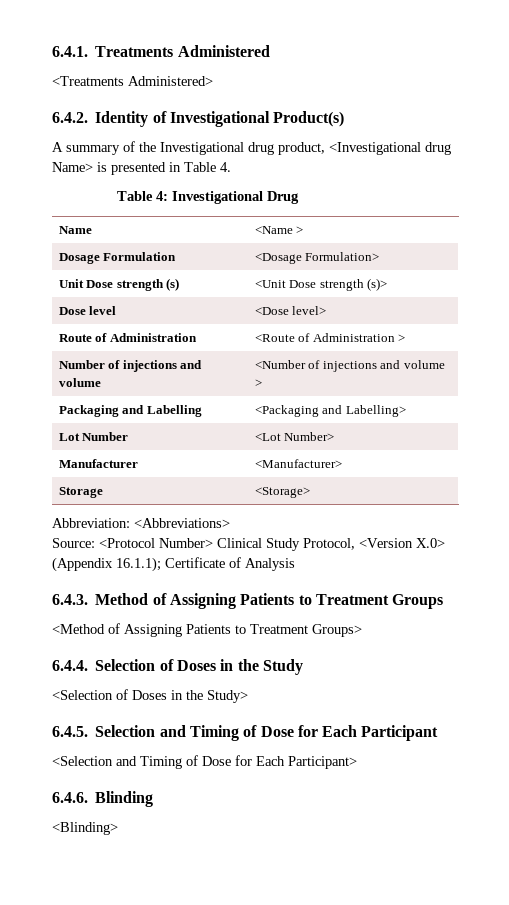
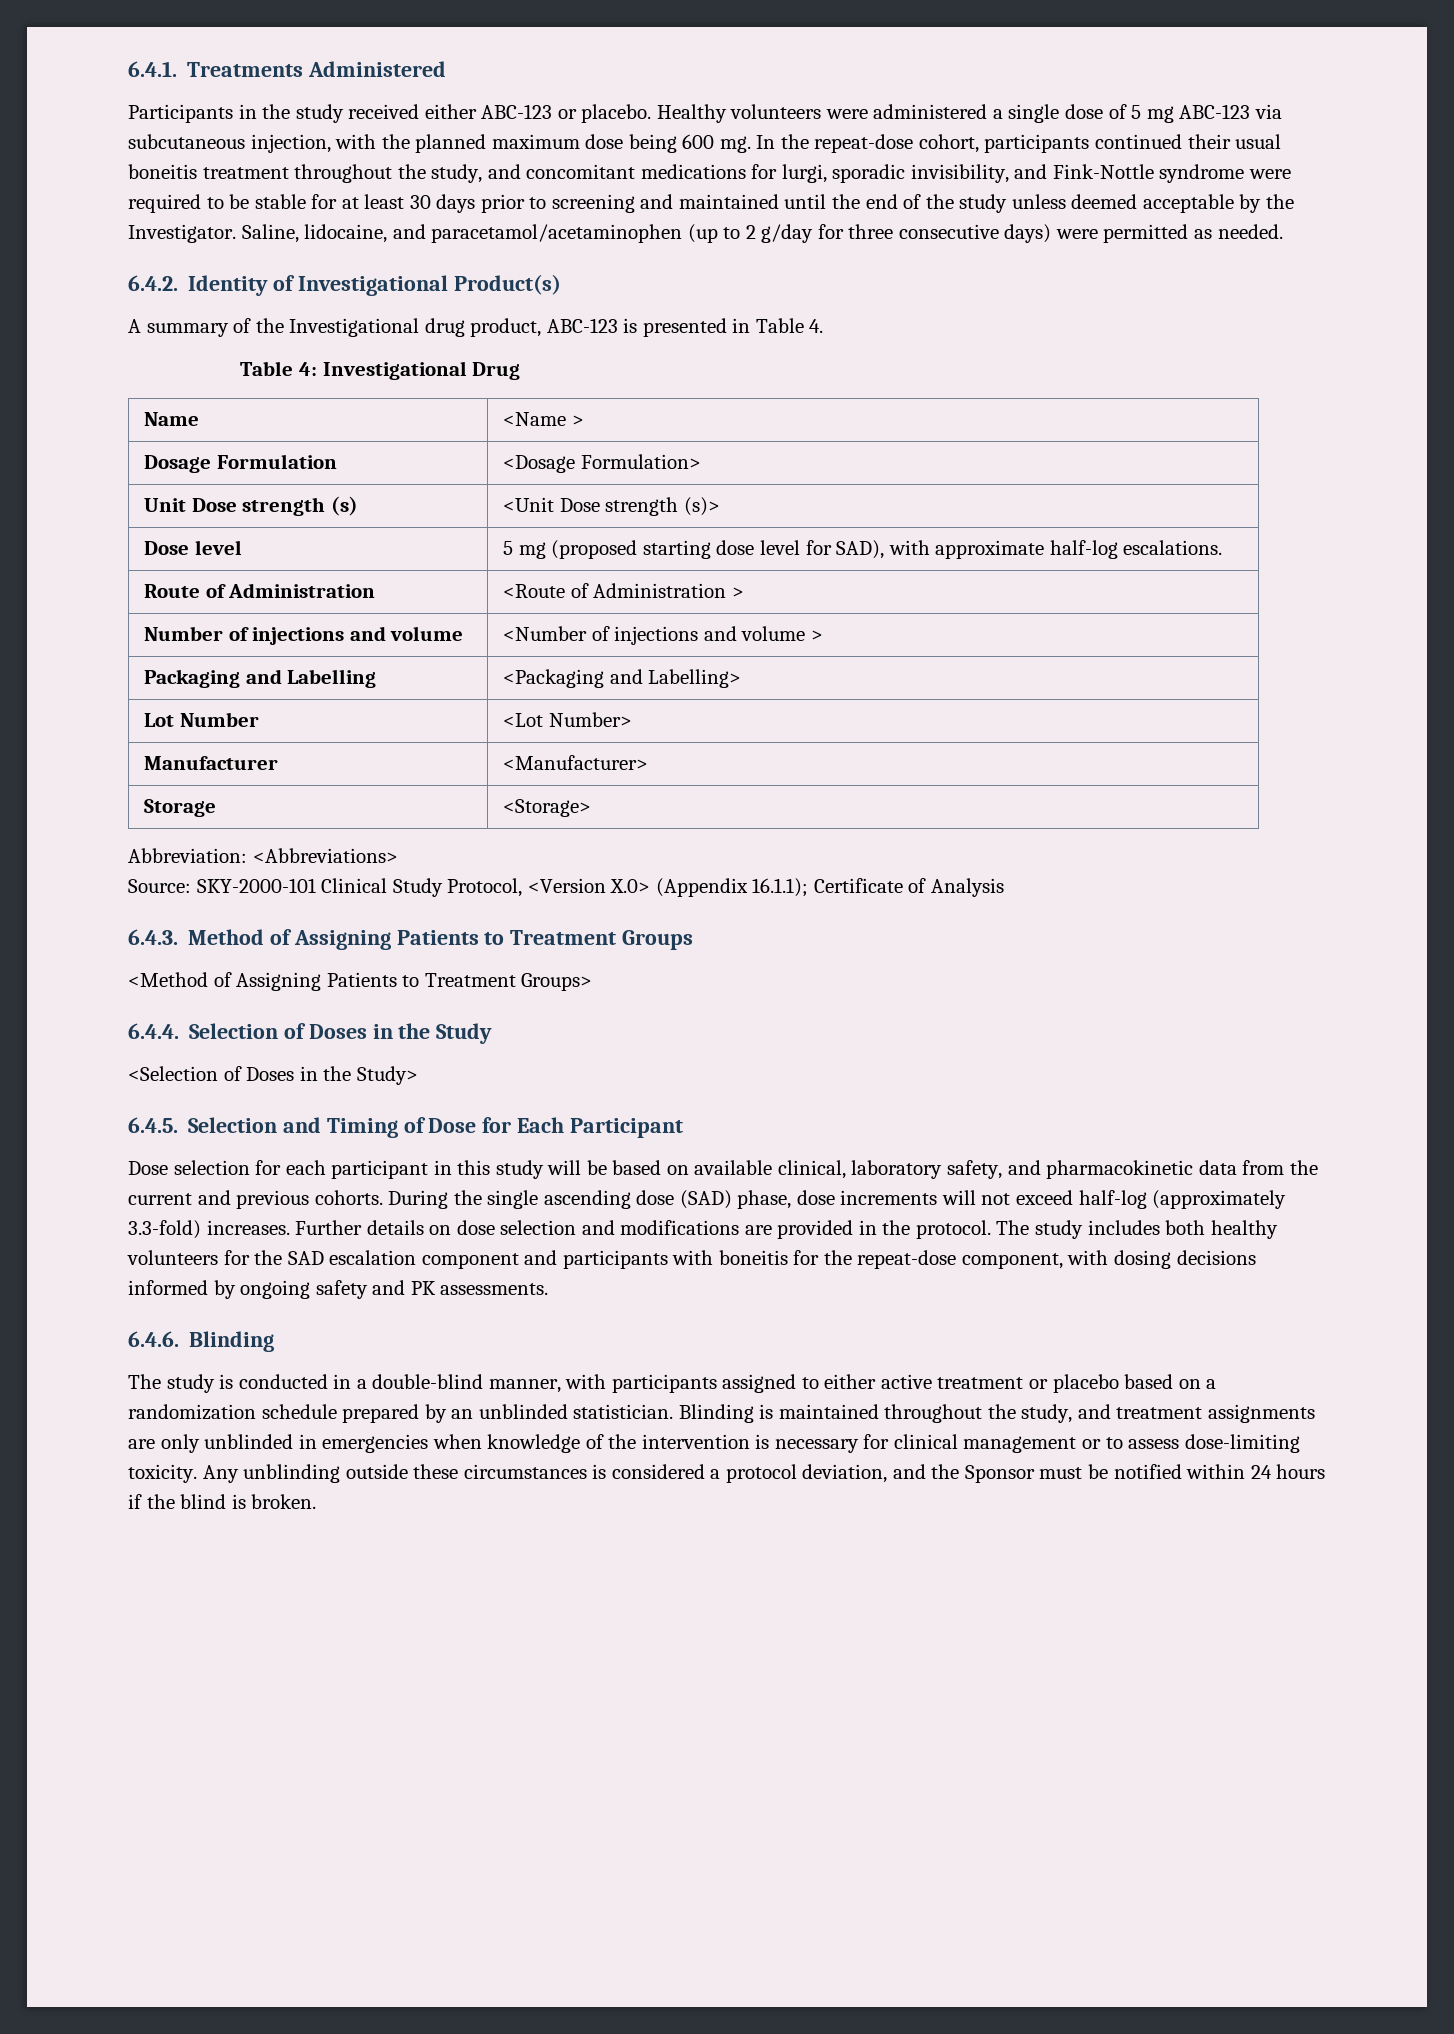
[52,76,213,86] <Treatments Administered> -> [128,104,1282,123] [128,134,1282,153] [128,164,1292,183] [128,194,1294,213] [128,224,1283,243] Participants in the study received either ABC-123 or placebo. Healthy volunteers were administered a single dose of 5 mg ABC-123 via subcutaneous injection, with the planned maximum dose being 600 mg. In the repeat-dose cohort, participants continued their usual boneitis treatment throughout the study, and concomitant medications for lurgi, sporadic invisibility, and Fink-Nottle syndrome were required to be stable for at least 30 days prior to screening and maintained until the end of the study unless deemed acceptable by the Investigator. Saline, lidocaine, and paracetamol/acetaminophen (up to 2 g/day for three consecutive days) were permitted as needed.
[329,142,451,155] [52,162,93,172] <Investigational drug Name> -> [546,318,618,333] ABC-123
[254,306,327,315] <Dose level> -> [503,540,1223,559] 5 mg (proposed starting dose level for SAD), with approximate half-log escalations.
[99,538,213,548] <Protocol Number> -> [196,878,316,893] SKY-2000-101
[52,755,357,769] [52,791,154,807] [52,822,118,835] <Selection and Timing of Dose for Each Participant> // 6.4.6. Blinding // <Blinding> -> [128,1160,1318,1179] [128,1190,1287,1209] [128,1220,1278,1239] [127,1250,1256,1269] [128,1280,549,1299] [128,1331,275,1352] [128,1374,1217,1393] [128,1404,1316,1423] [128,1434,1300,1453] [128,1464,1326,1483] [128,1494,317,1509] Dose selection for each participant in this study will be based on available clinical, laboratory safety, and pharmacokinetic data from the current and previous cohorts. During the single ascending dose (SAD) phase, dose increments will not exceed half-log (approximately 3.3-fold) increases. Further details on dose selection and modifications are provided in the protocol. The study includes both healthy volunteers for the SAD escalation component and participants with boneitis for the repeat-dose component, with dosing decisions informed by ongoing safety and PK assessments. // 6.4.6. Blinding // The study is conducted in a double-blind manner, with participants assigned to either active treatment or placebo based on a randomization schedule prepared by an unblinded statistician. Blinding is maintained throughout the study, and treatment assignments are only unblinded in emergencies when knowledge of the intervention is necessary for clinical management or to assess dose-limiting toxicity. Any unblinding outside these circumstances is considered a protocol deviation, and the Sponsor must be notified within 24 hours if the blind is broken.

